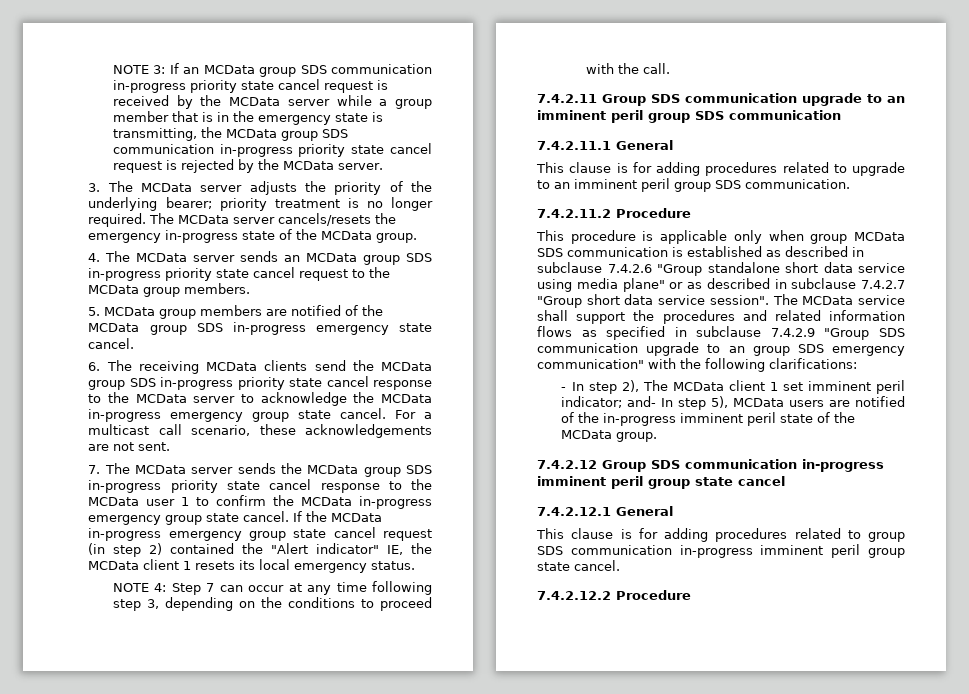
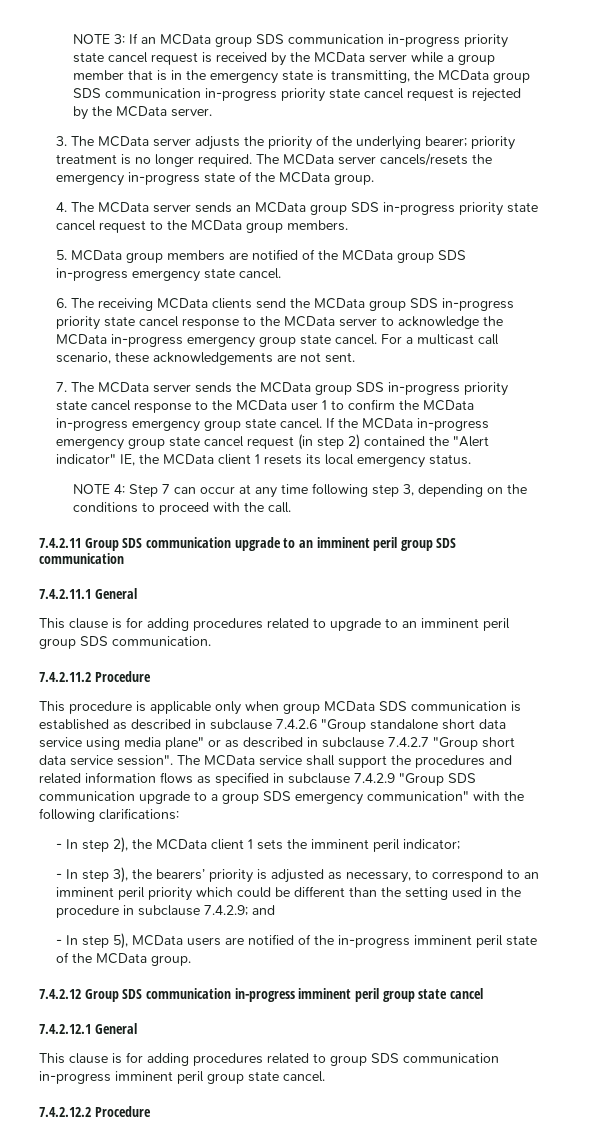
[728,346,745,353] an -> [211,794,218,801] a
[642,380,803,391] The MCData client 1 set -> [131,839,307,850] the MCData client 1 sets the
[627,396,657,407] and- -> [55,867,539,883] [55,886,521,901] [55,905,275,918] [55,939,62,945] // - In step 3), the bearers’ priority is adjusted as necessary, to correspond to an imminent peril priority which could be different than the setting used in the procedure in subclause 7.4.2.9; and // -

